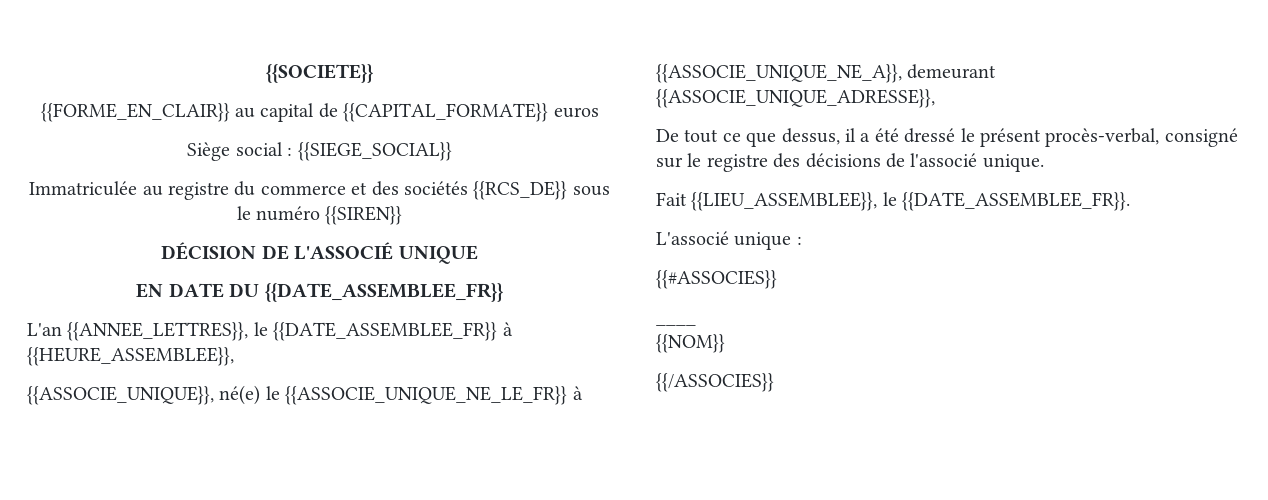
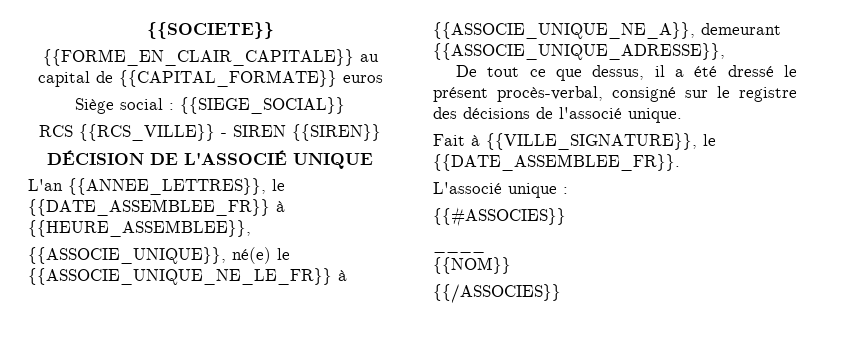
[40,103,230,122] {{FORME_EN_CLAIR}} -> [42,49,354,66] {{FORME_EN_CLAIR_CAPITALE}}
[29,181,610,200] [236,206,320,221] Immatriculée au registre du commerce et des sociétés {{RCS_DE}} sous le numéro -> [39,124,286,141] RCS {{RCS_VILLE}} - SIREN
[136,283,504,302] // EN DATE DU {{DATE_ASSEMBLEE_FR}} -> (373, 161) none
[691,192,878,211] {{LIEU_ASSEMBLEE}}, -> [471,133,697,150] à {{VILLE_SIGNATURE}},

